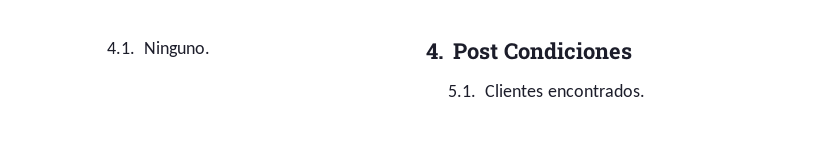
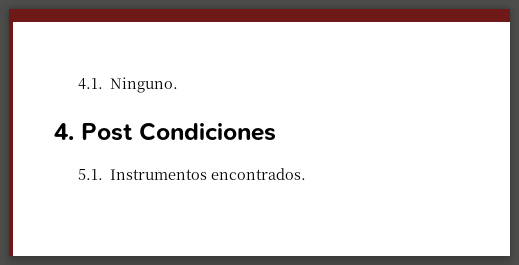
[485,84,544,97] Clientes -> [110,169,208,180] Instrumentos

